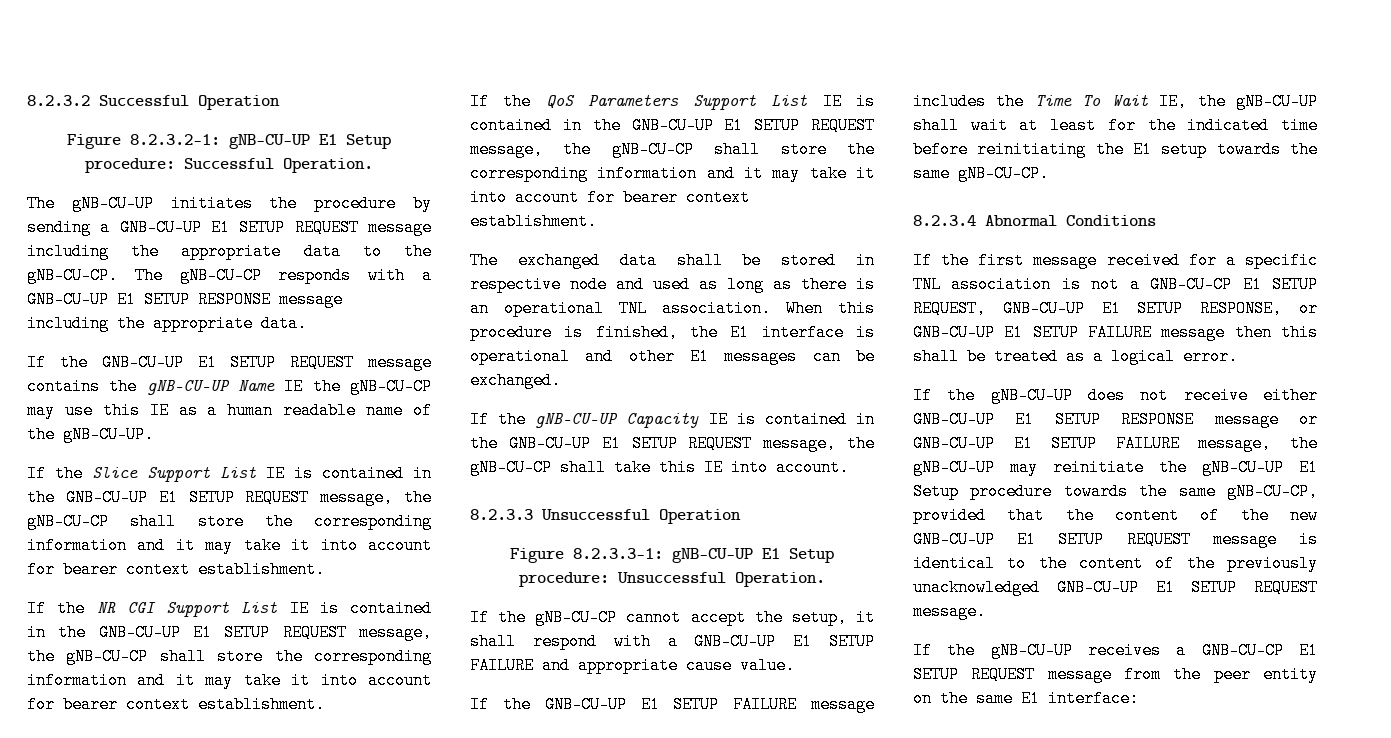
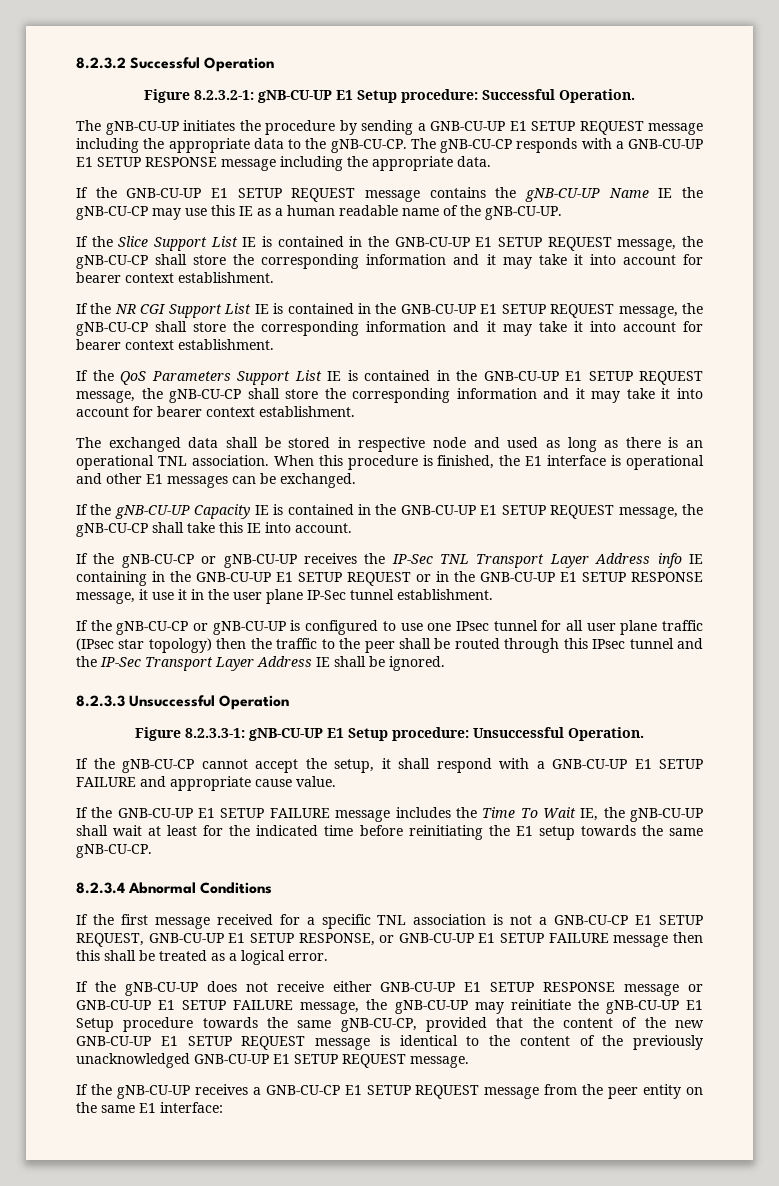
(849, 467) none -> [76,553,703,568] [76,571,703,586] [76,589,493,604] [76,620,703,635] [76,638,703,653] [76,656,445,671] // If the gNB-CU-CP or gNB-CU-UP receives the IP-Sec TNL Transport Layer Address info IE containing in the GNB-CU-UP E1 SETUP REQUEST or in the GNB-CU-UP E1 SETUP RESPONSE message, it use it in the user plane IP-Sec tunnel establishment. // If the gNB-CU-CP or gNB-CU-UP is configured to use one IPsec tunnel for all user plane traffic (IPsec star topology) then the traffic to the peer shall be routed through this IPsec tunnel and the IP-Sec Transport Layer Address IE shall be ignored.

